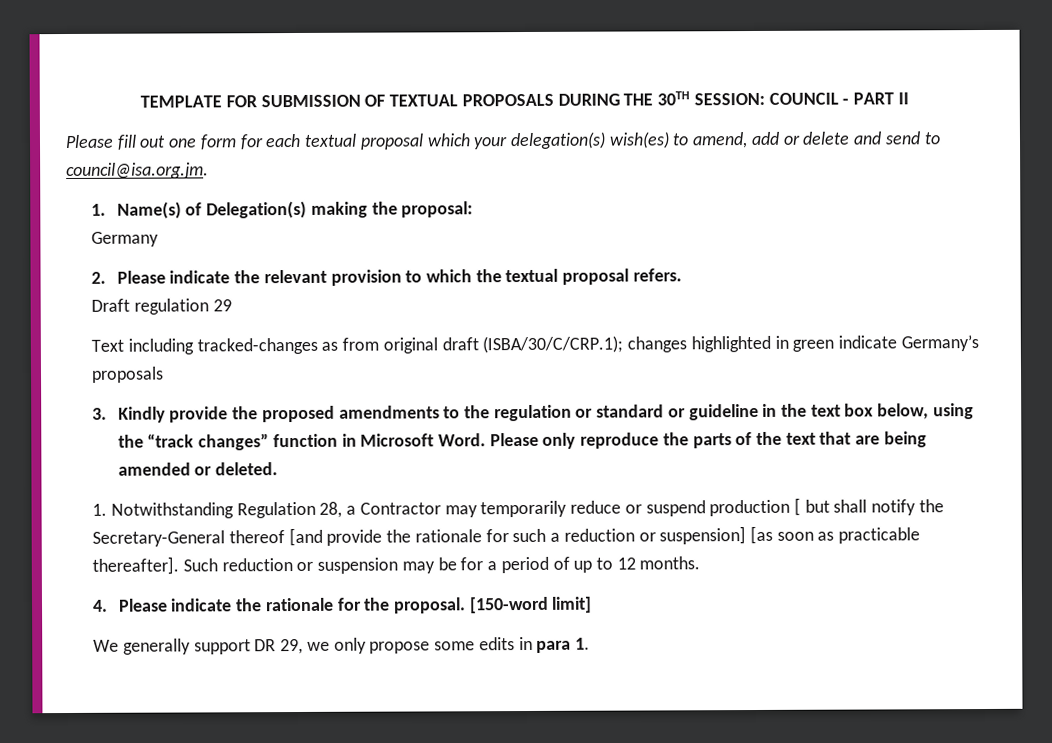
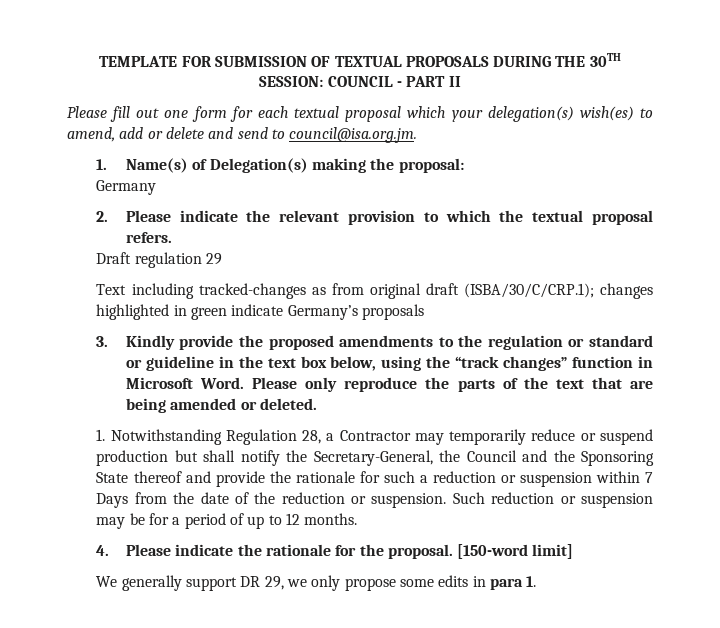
[794,497,802,516] [ -> (169, 458) none
[92,527,323,547] Secretary-General thereof [and -> [313,450,654,466] [96,471,211,483] Secretary-General, the Council and the Sponsoring State thereof and
[659,525,921,545] [92,556,180,575] suspension] [as soon as practicable thereafter]. -> [519,471,654,487] [96,492,447,508] suspension within 7 Days from the date of the reduction or suspension.

